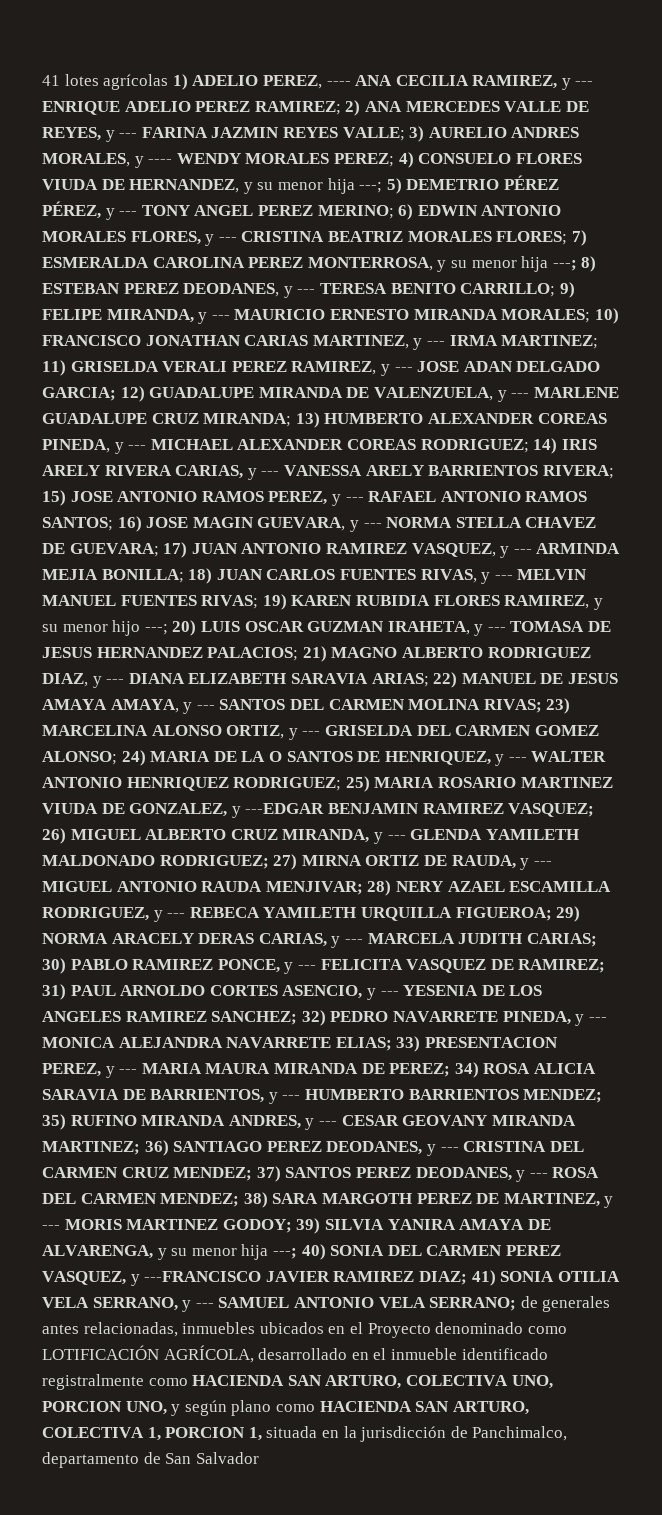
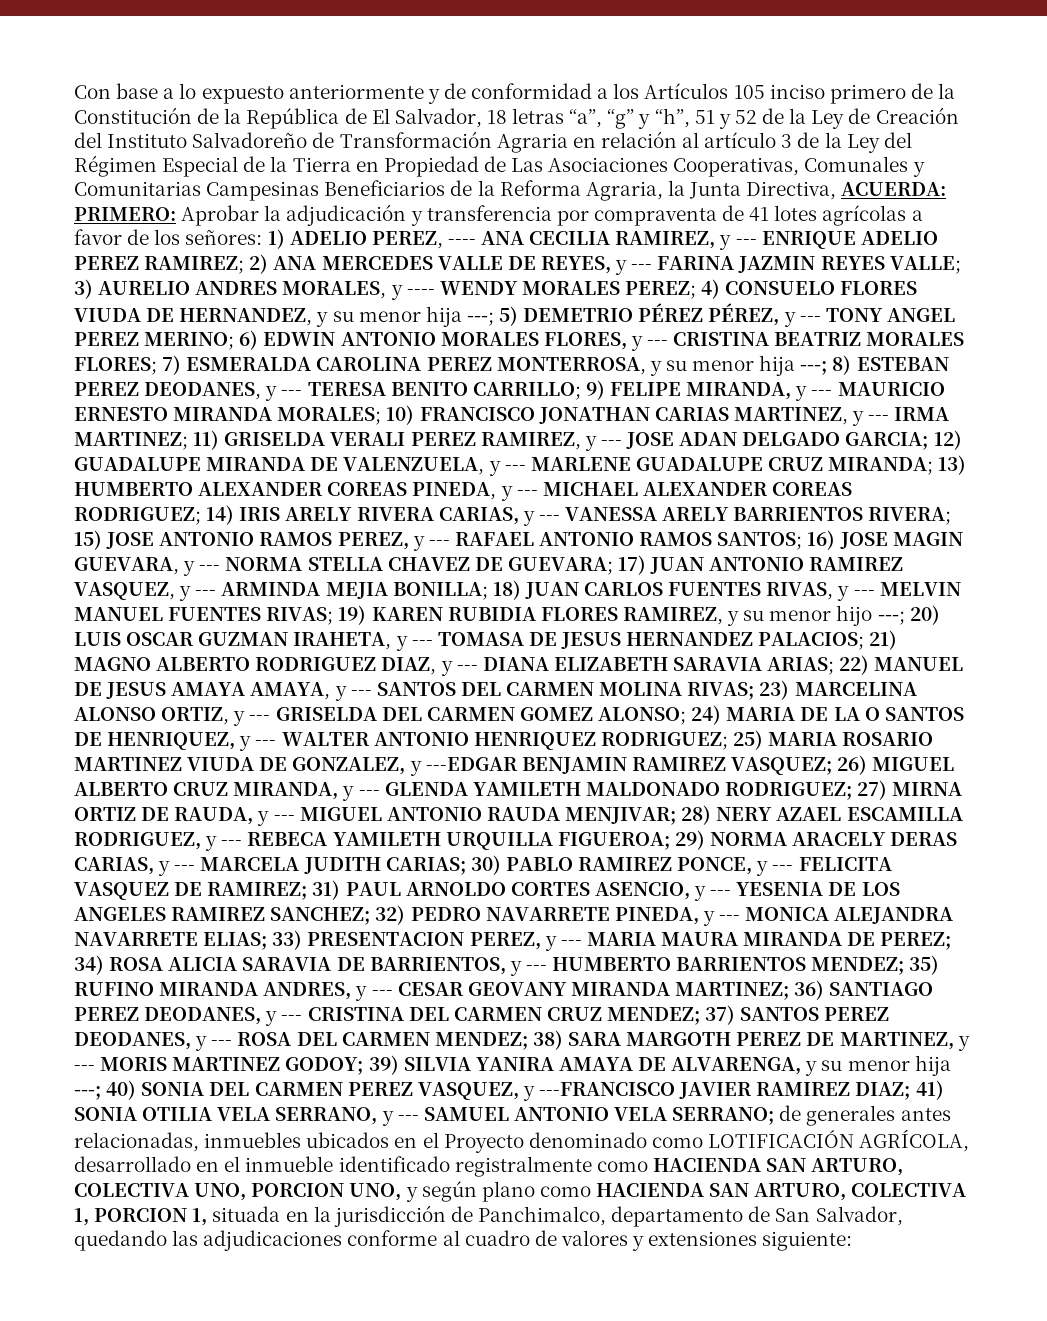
[42,74,169,90] 41 lotes agrícolas -> [74,83,956,104] [74,107,959,129] [74,131,912,153] [74,155,925,177] [74,180,947,201] [74,204,923,226] [74,229,263,245] Con base a lo expuesto anteriormente y de conformidad a los Artículos 105 inciso primero de la Constitución de la República de El Salvador, 18 letras “a”, “g” y “h”, 51 y 52 de la Ley de Creación del Instituto Salvadoreño de Transformación Agraria en relación al artículo 3 de la Ley del Régimen Especial de la Tierra en Propiedad de Las Asociaciones Cooperativas, Comunales y Comunitarias Campesinas Beneficiarios de la Reforma Agraria, la Junta Directiva, ACUERDA: PRIMERO: Aprobar la adjudicación y transferencia por compraventa de 41 lotes agrícolas a favor de los señores:
[195,1452,259,1464] Salvador -> [815,1206,903,1226] [74,1230,853,1251] Salvador, quedando las adjudicaciones conforme al cuadro de valores y extensiones siguiente:

